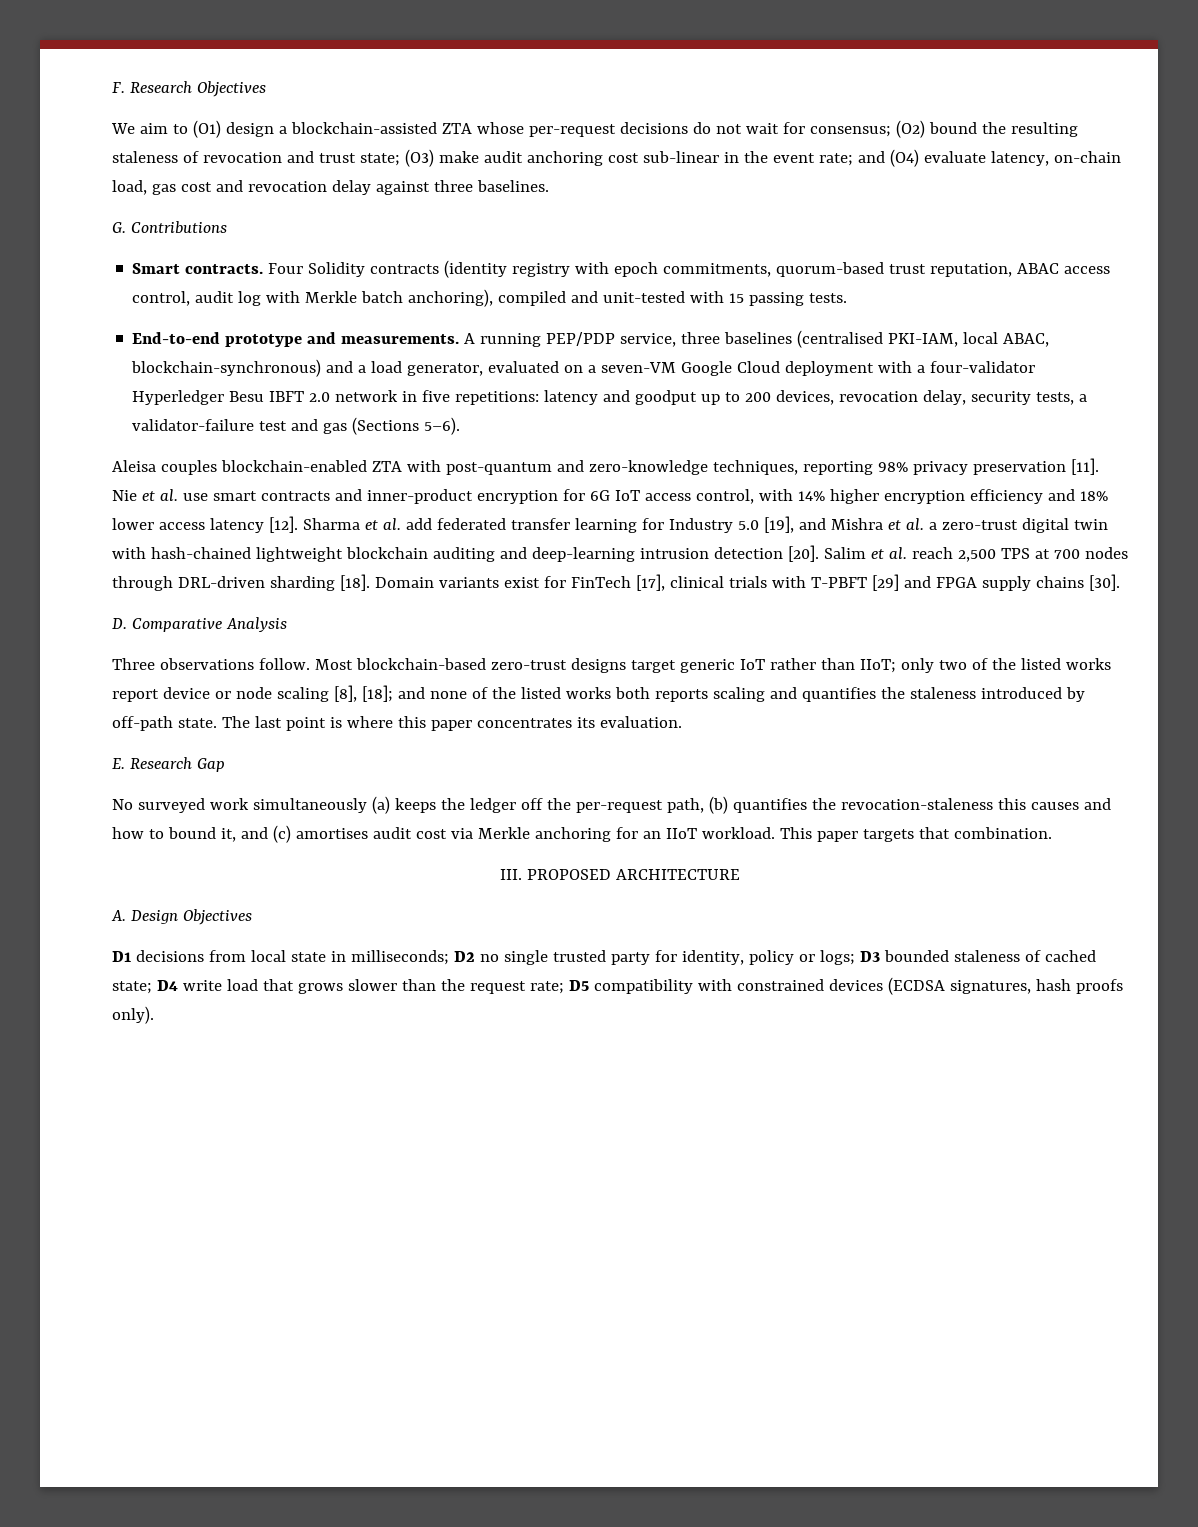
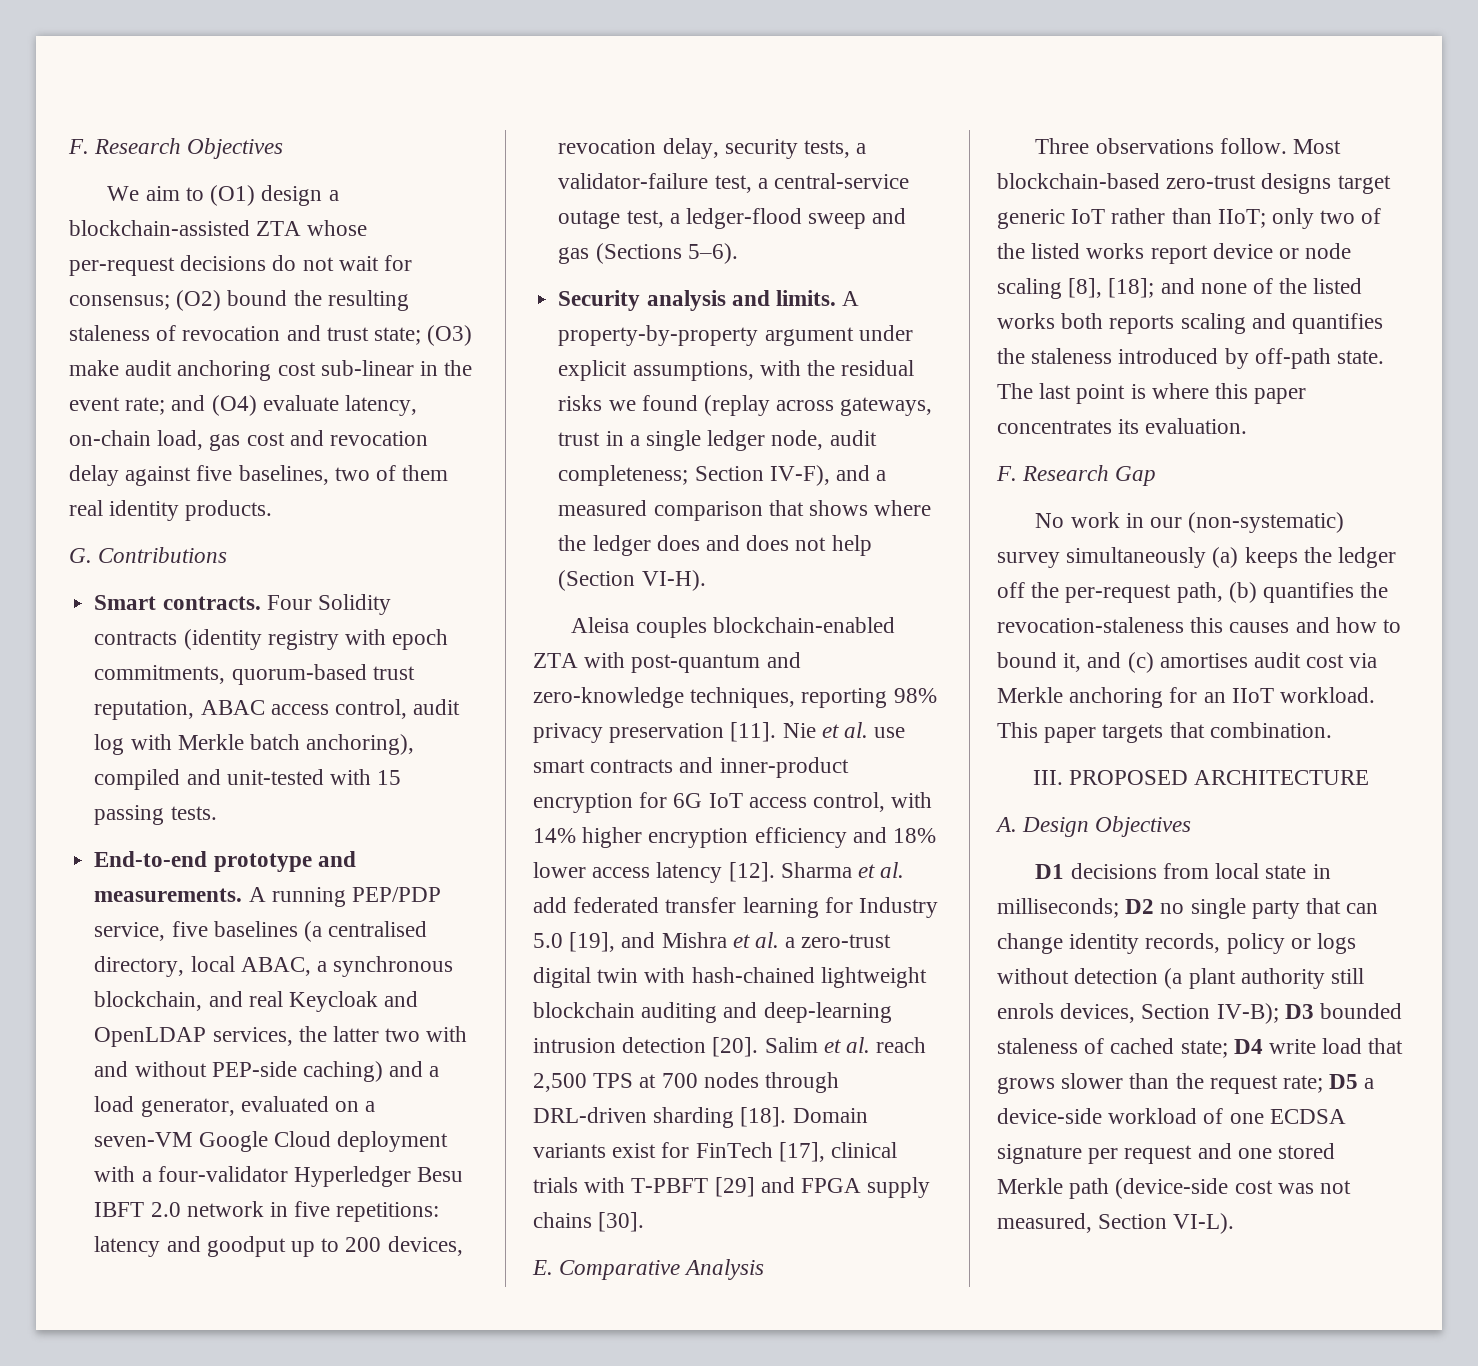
[433,180,549,192] three baselines. -> [196,465,449,485] [69,500,273,521] five baselines, two of them real identity products.
[681,330,1050,348] [131,359,322,377] three baselines (centralised PKI-IAM, local ABAC, blockchain-synchronous) -> [171,921,428,942] [94,956,454,977] [94,991,419,1012] [94,1026,468,1047] [94,1061,383,1082] five baselines (a centralised directory, local ABAC, a synchronous blockchain, and real Keycloak and OpenLDAP services, the latter two with and without PEP-side caching)
[259,417,461,435] test and gas (Sections 5–6). -> [714,173,909,193] [558,208,907,229] [558,243,738,264] [558,290,860,311] [558,325,913,346] [558,360,915,381] [558,395,933,416] [558,430,877,451] [558,465,887,486] [558,500,932,521] [558,535,872,556] [558,570,706,591] test, a central-service outage test, a ledger-flood sweep and gas (Sections 5–6). // Security analysis and limits. A property-by-property argument under explicit assumptions, with the residual risks we found (replay across gateways, trust in a single ledger node, audit completeness; Section IV-F), and a measured comparison that shows where the ledger does and does not help (Section VI-H).
[112,618,127,629] D. -> [532,1260,553,1275] E.
[112,758,125,769] E. -> [996,466,1017,481] F.
[137,798,249,813] surveyed work -> [1070,512,1345,533] [997,552,1060,568] work in our (non-systematic) survey
[552,950,855,965] trusted party for identity, policy or logs; -> [1251,898,1379,919] [997,933,1357,954] [997,968,1365,989] [997,1003,1279,1024] party that can change identity records, policy or logs without detection (a plant authority still enrols devices, Section IV-B);
[593,977,1123,995] [112,1006,154,1024] compatibility with constrained devices (ECDSA signatures, hash proofs only). -> [1364,1078,1375,1089] [997,1108,1346,1124] [997,1143,1336,1164] [997,1178,1352,1199] [997,1213,1235,1234] a device-side workload of one ECDSA signature per request and one stored Merkle path (device-side cost was not measured, Section VI-L).

